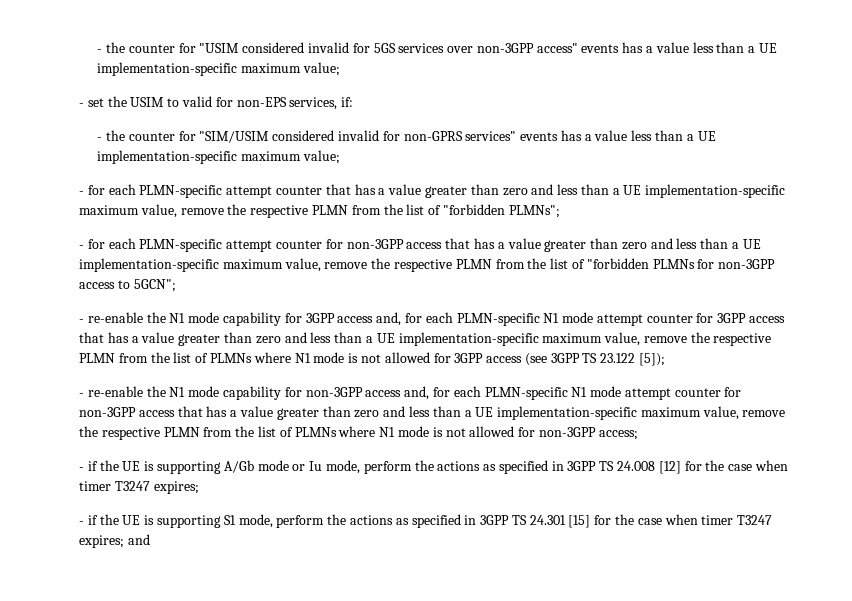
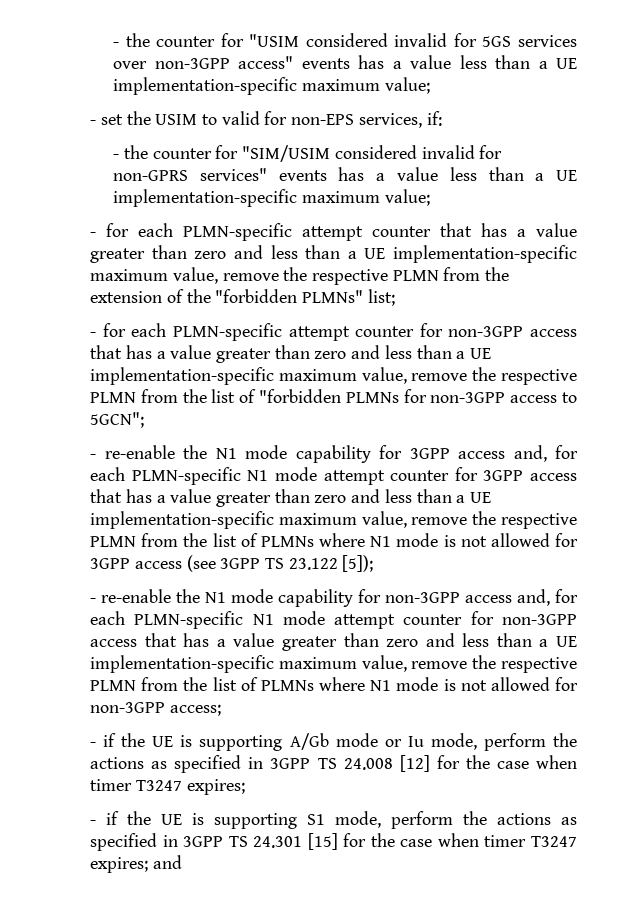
[406,204,560,218] list of "forbidden PLMNs"; -> [90,289,395,306] extension of the "forbidden PLMNs" list;

